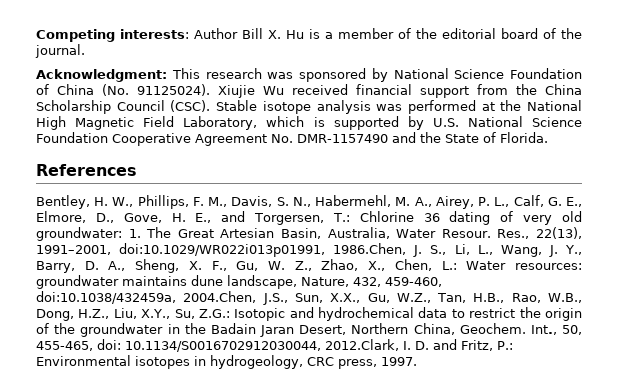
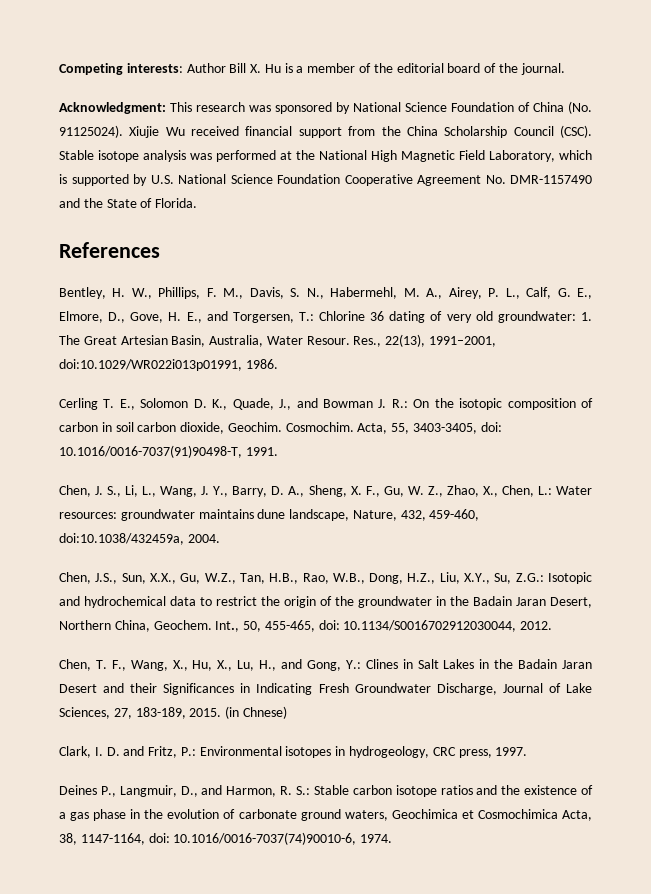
[333,243,407,255] 1986.Chen, -> [245,359,278,369] [59,398,593,410] [59,422,502,434] [59,445,278,458] [59,485,91,497] 1986. // Cerling T. E., Solomon D. K., Quade, J., and Bowman J. R.: On the isotopic composition of carbon in soil carbon dioxide, Geochim. Cosmochim. Acta, 55, 3403-3405, doi: 10.1016/0016-7037(91)90498-T, 1991. // Chen,
[183,291,257,303] 2004.Chen, -> [187,534,220,543] [59,572,91,584] 2004. // Chen,
[325,339,399,351] 2012.Clark, -> [520,621,553,630] [59,659,592,671] [59,683,592,695] [59,706,287,719] [59,746,91,758] 2012. // Chen, T. F., Wang, X., Hu, X., Lu, H., and Gong, Y.: Clines in Salt Lakes in the Badain Jaran Desert and their Significances in Indicating Fresh Groundwater Discharge, Journal of Lake Sciences, 27, 183-189, 2015. (in Chnese) // Clark,
(417, 361) none -> [59,785,594,797] [59,809,593,821] [59,832,393,845] // Deines P., Langmuir, D., and Harmon, R. S.: Stable carbon isotope ratios and the existence of a gas phase in the evolution of carbonate ground waters, Geochimica et Cosmochimica Acta, 38, 1147-1164, doi: 10.1016/0016-7037(74)90010-6, 1974.

